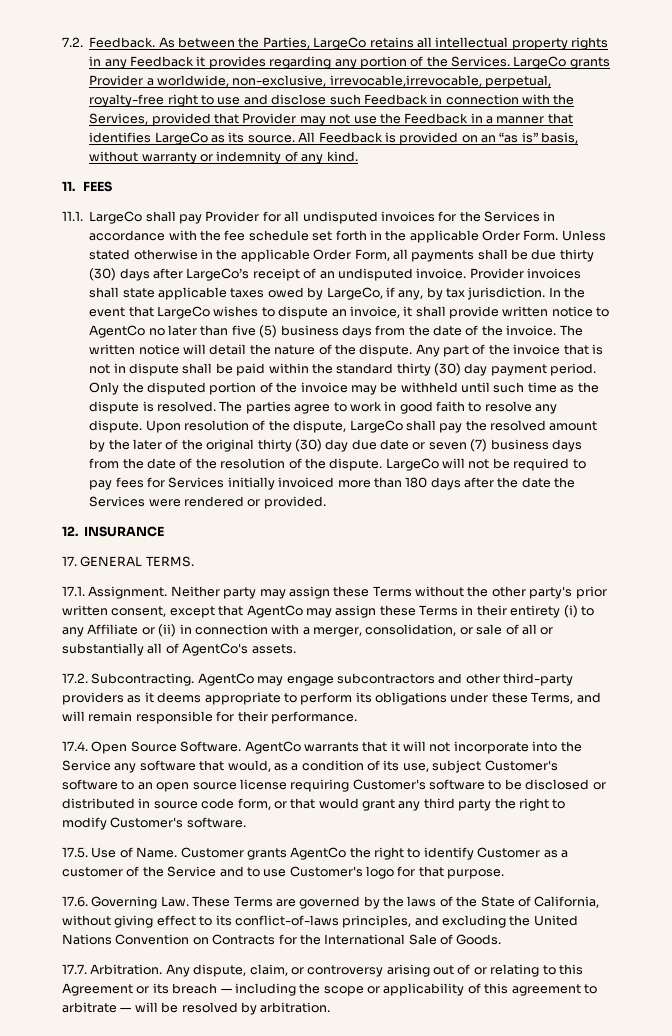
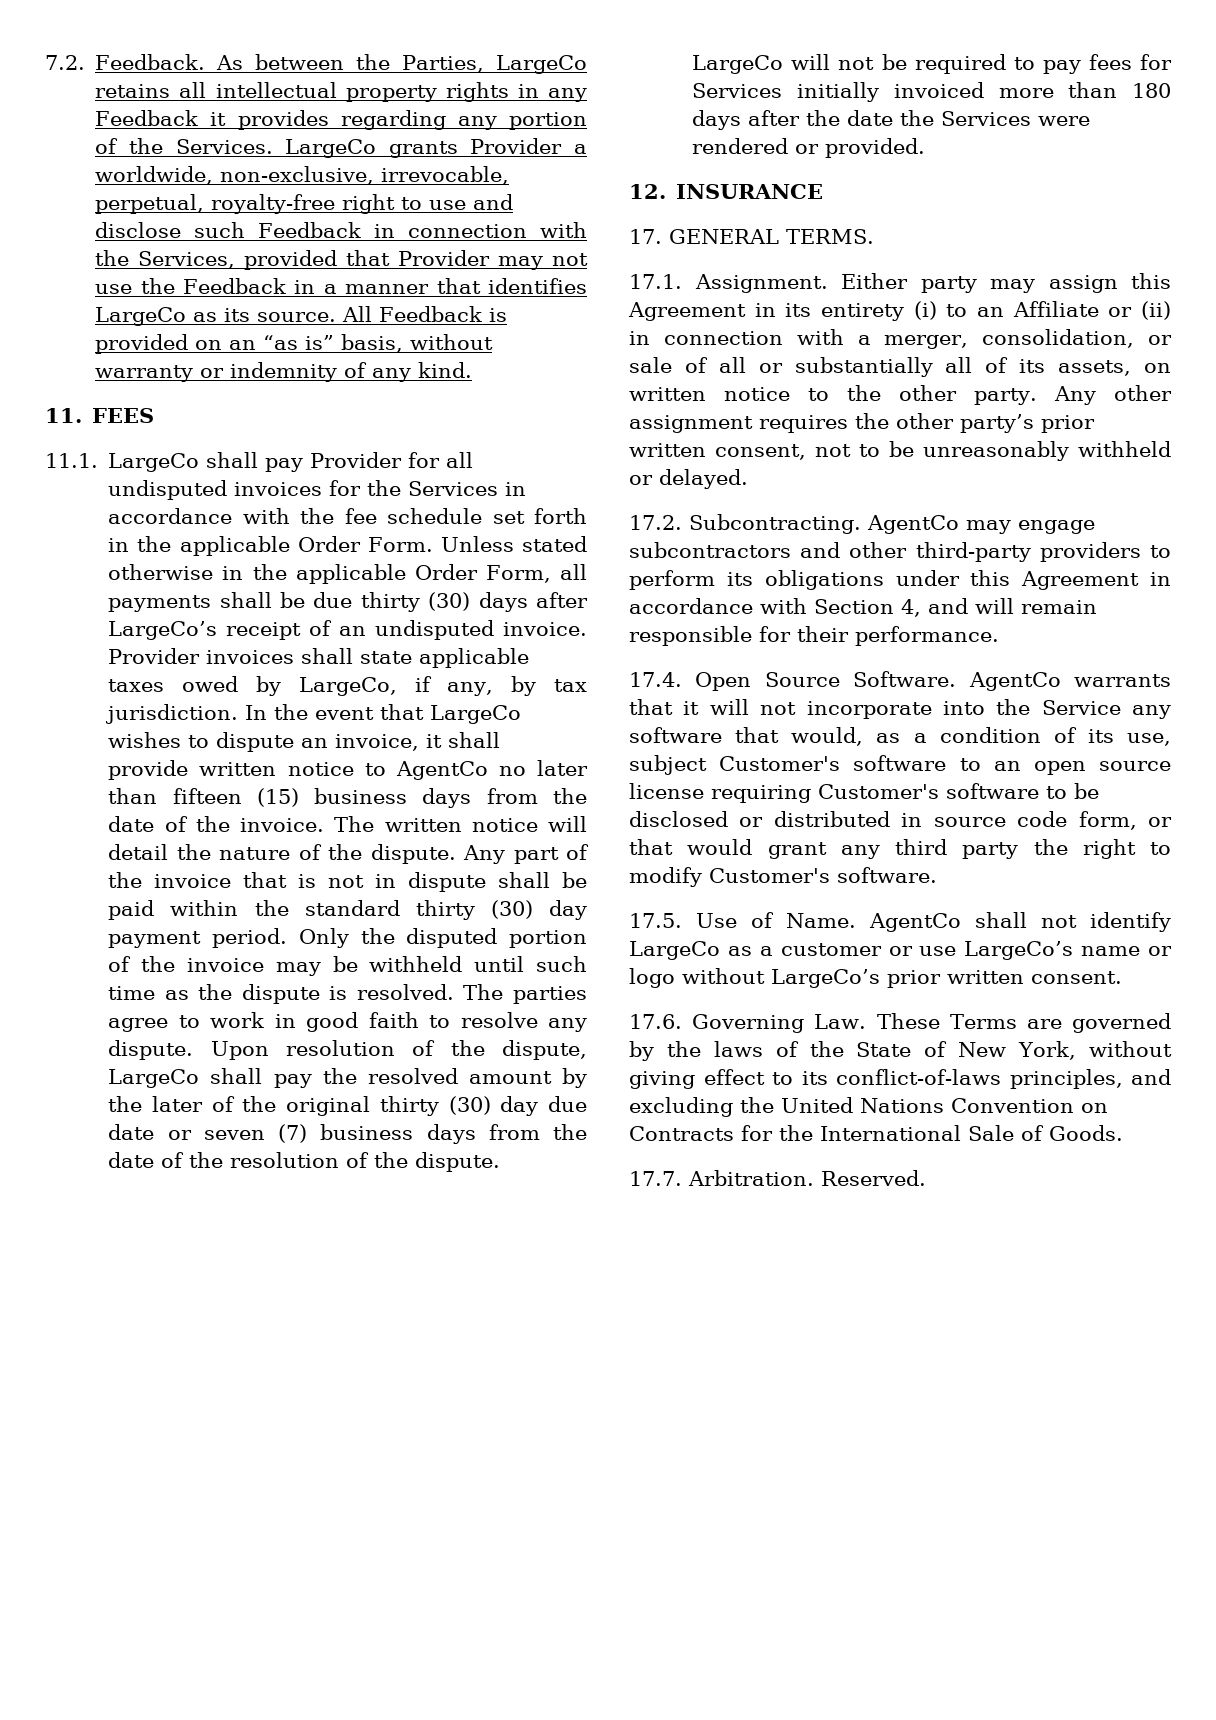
[329,75,482,87] irrevocable,irrevocable, -> [381,166,510,185] irrevocable,
[231,325,278,338] five (5) -> [172,788,299,807] fifteen (15)
[170,586,220,597] Neither -> [841,273,908,289] Either
[333,586,607,599] [62,605,507,618] these Terms without the other party's prior written consent, except that AgentCo may assign these Terms in their -> [1131,273,1171,289] [628,302,812,321] this Agreement in its
[62,627,84,637] any -> [977,307,1004,317] an
[182,643,296,656] AgentCo's assets. -> [1019,359,1171,376] [629,385,1172,405] [629,413,1095,433] [629,441,1171,461] [629,469,748,489] its assets, on written notice to the other party. Any other assignment requires the other party’s prior written consent, not to be unreasonably withheld or delayed.
[127,692,281,705] as it deems appropriate -> (1141, 552) none
[491,692,574,704] these Terms, -> [970,570,1171,590] [629,598,921,617] this Agreement in accordance with Section 4,
[180,847,568,860] [62,866,505,879] Customer grants AgentCo the right to identify Customer as a customer of the Service and to use Customer's logo for that purpose. -> [869,912,1171,932] [629,941,1172,960] [629,968,1122,988] AgentCo shall not identify LargeCo as a customer or use LargeCo’s name or logo without LargeCo’s prior written consent.
[534,896,600,908] California, -> [958,1041,1077,1060] New York,
[165,964,583,977] [62,983,597,996] [62,1002,331,1015] Any dispute, claim, or controversy arising out of or relating to this Agreement or its breach — including the scope or applicability of this agreement to arbitrate — will be resolved by arbitration. -> [821,1170,926,1186] Reserved.

